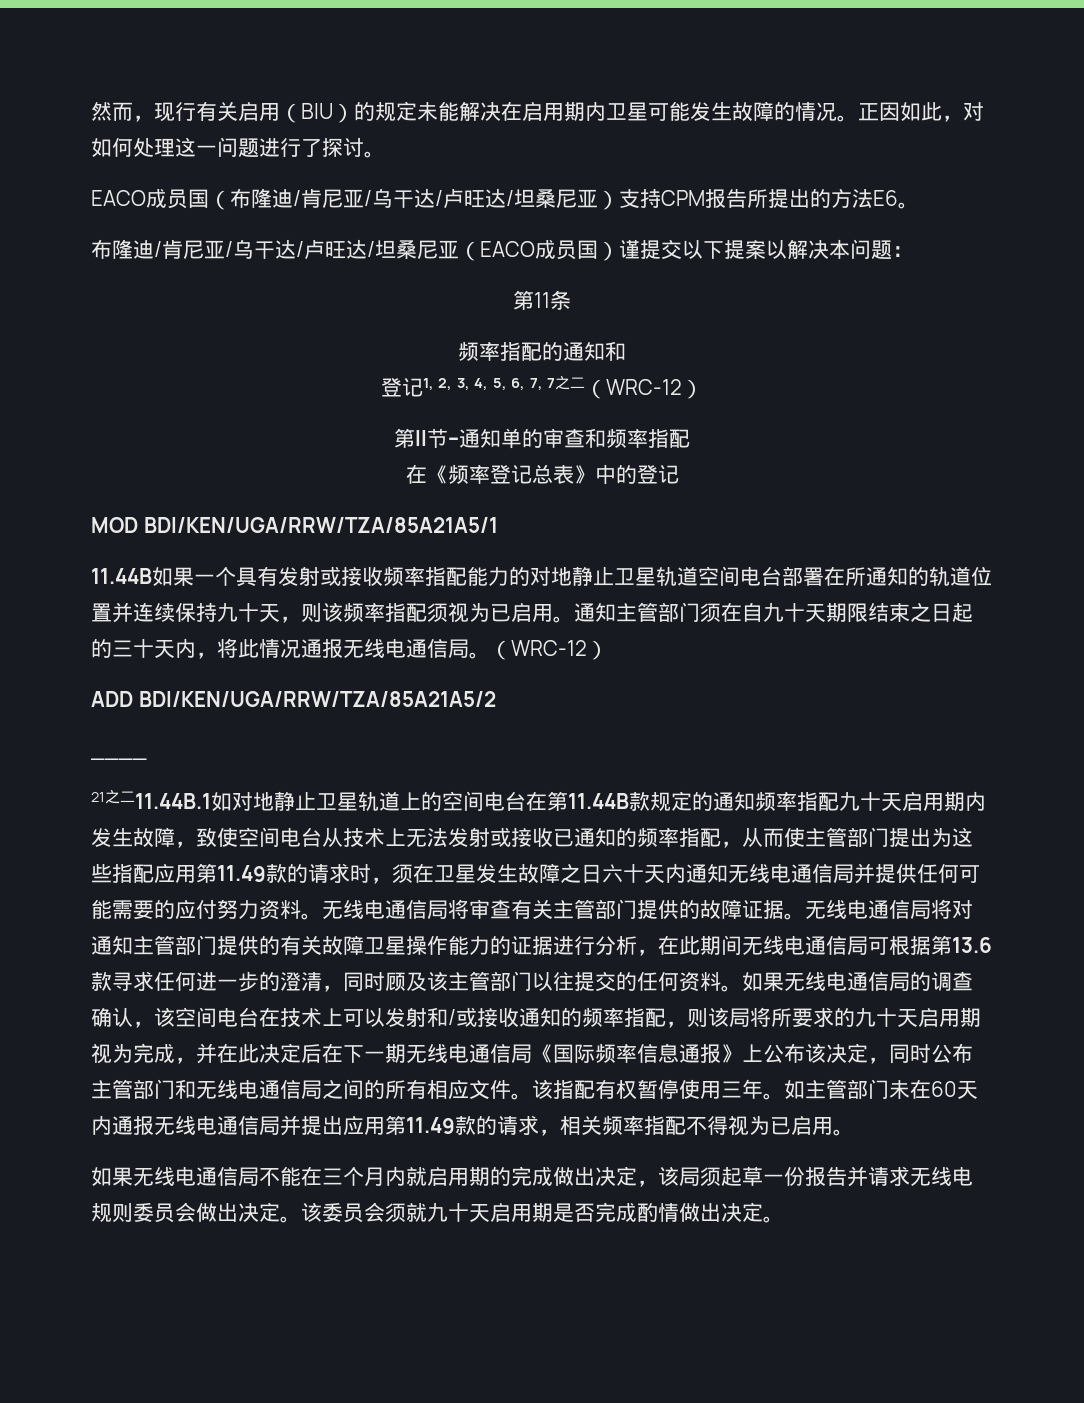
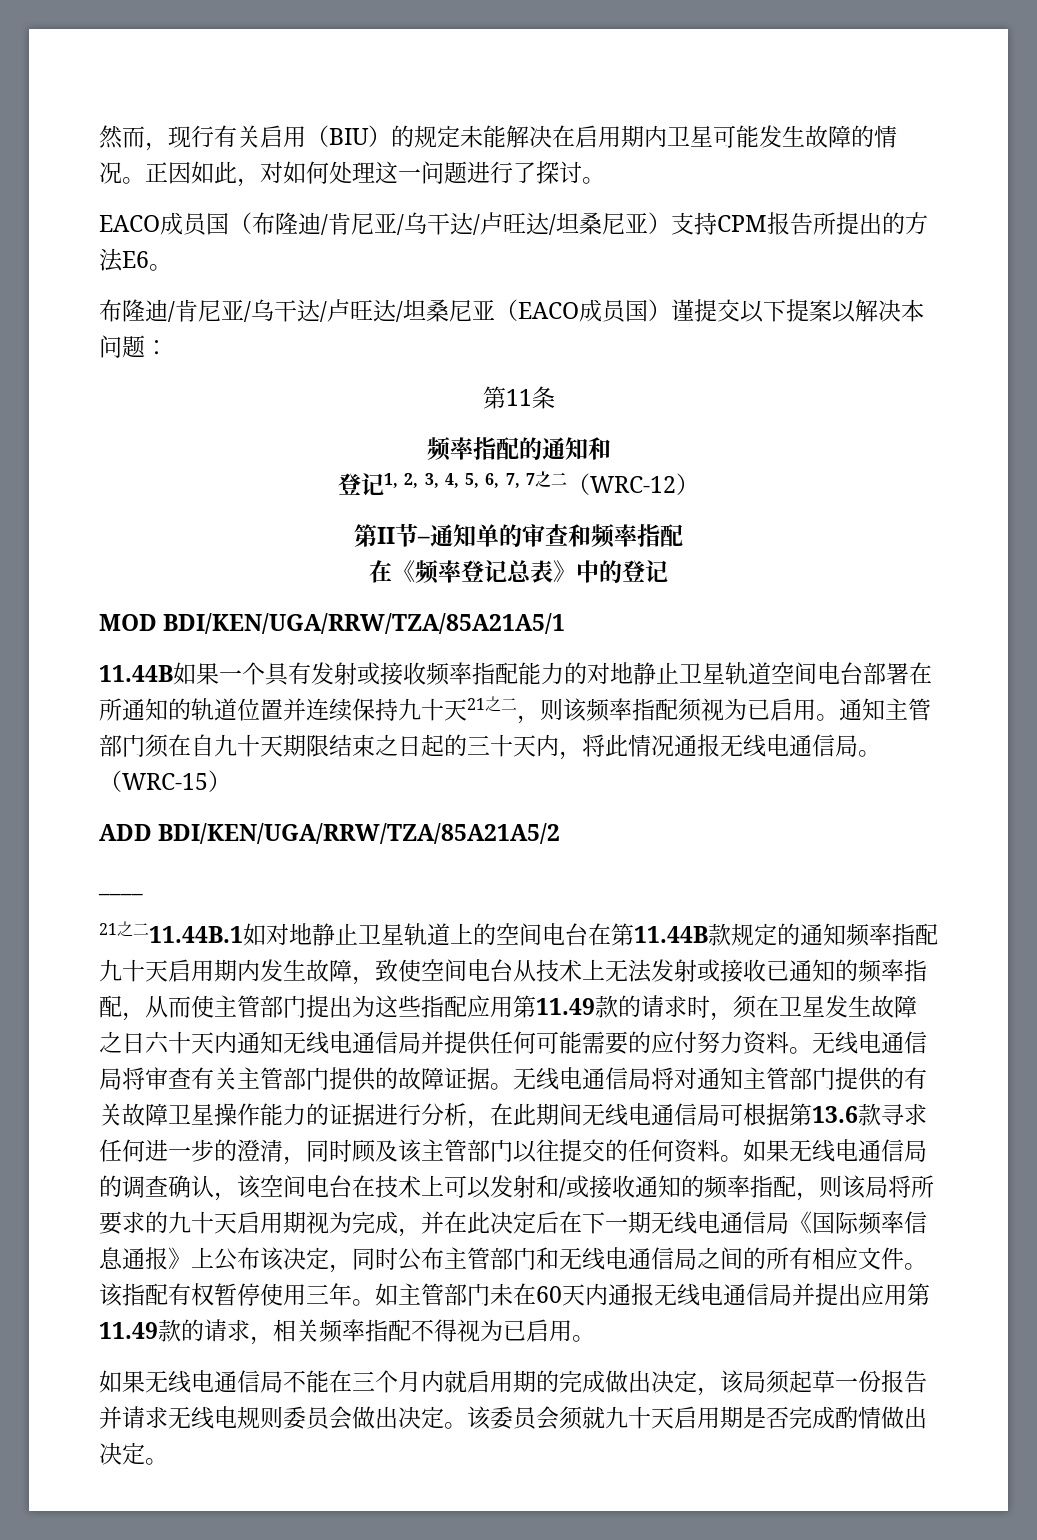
(280, 613) none -> [467,696,517,712] 21之二
[511,640,587,656] WRC-12 -> [122,773,208,790] WRC-15

